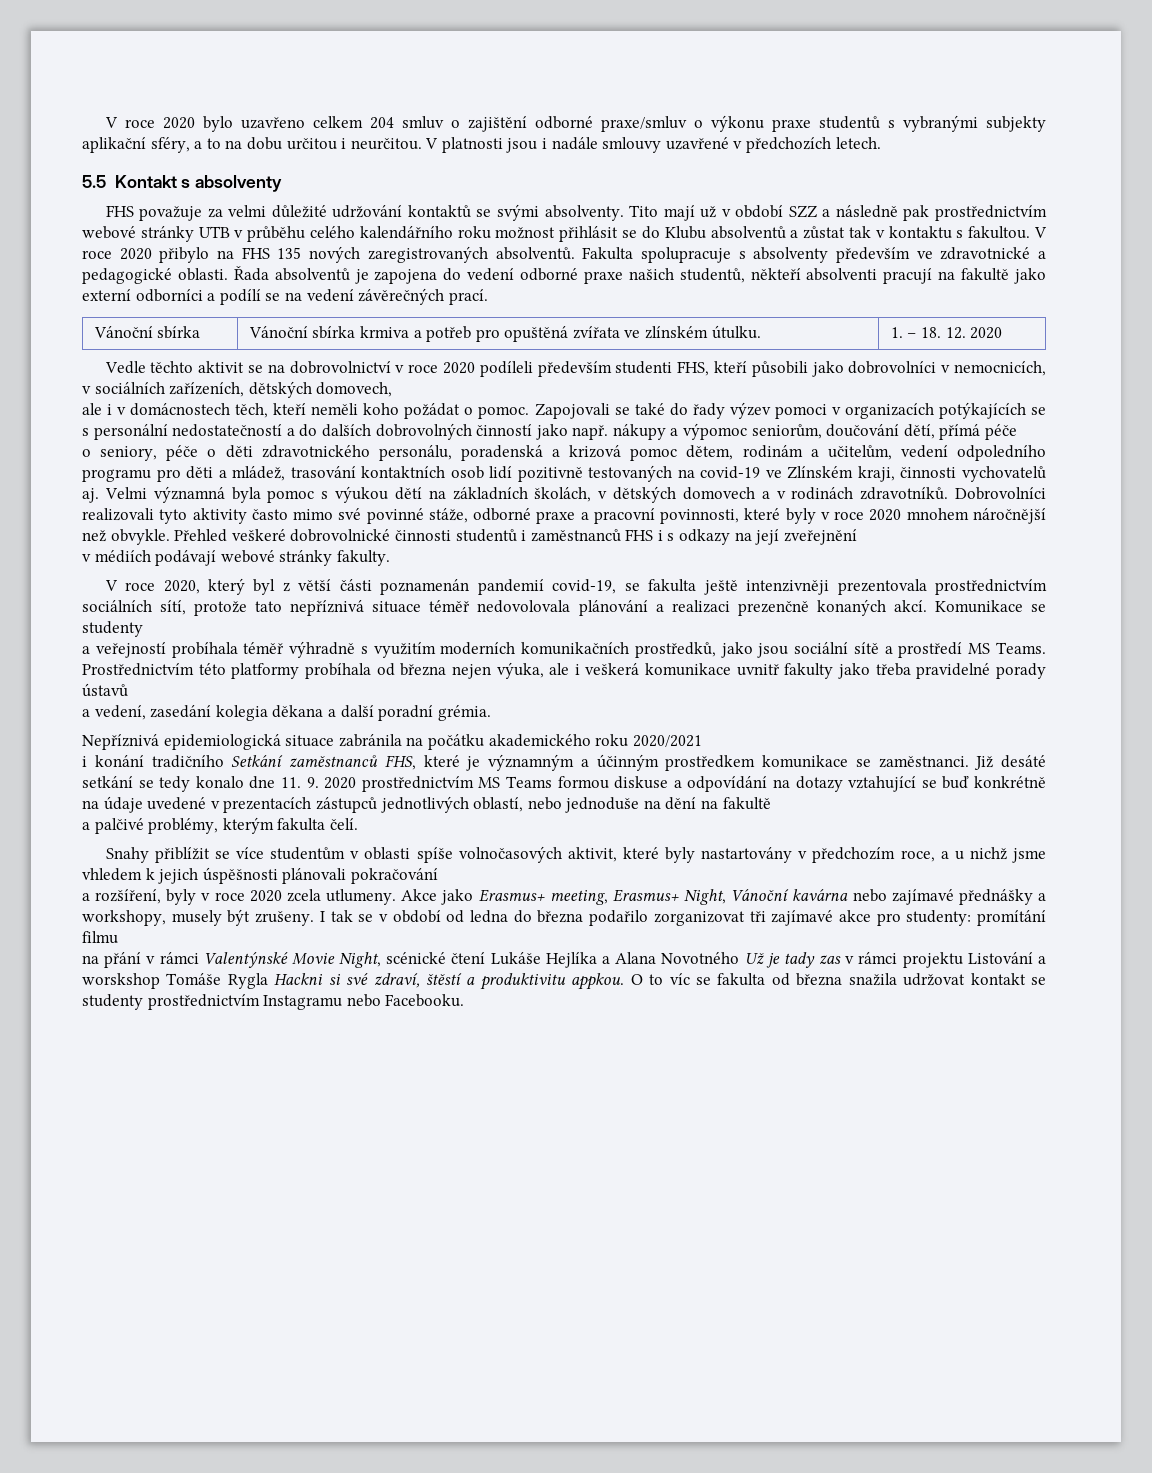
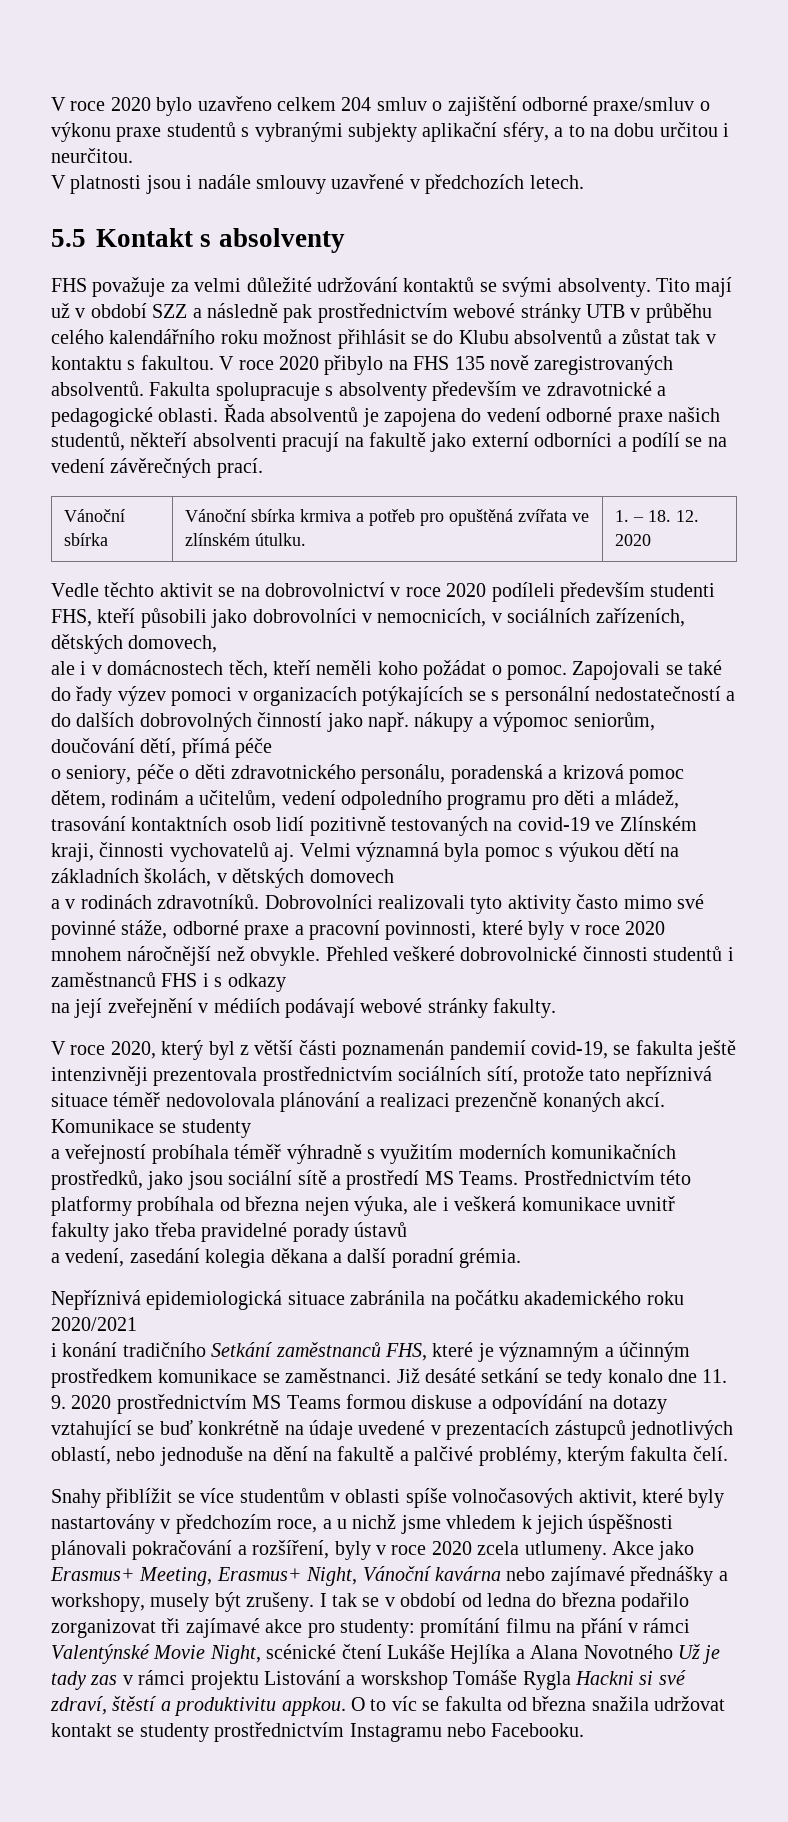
(422, 144) none -> (133, 155) //
[309,246,361,263] nových -> [489,355,529,370] nově
(755, 493) none -> (394, 876) //
(731, 537) none -> (286, 982) //
(857, 537) // -> (193, 1008) none
(771, 803) // -> (395, 1453) none
(438, 876) // -> (233, 1550) none
[549,890,608,905] meeting, -> [139,1567,213,1586] Meeting,
(118, 937) // -> (551, 1625) none

